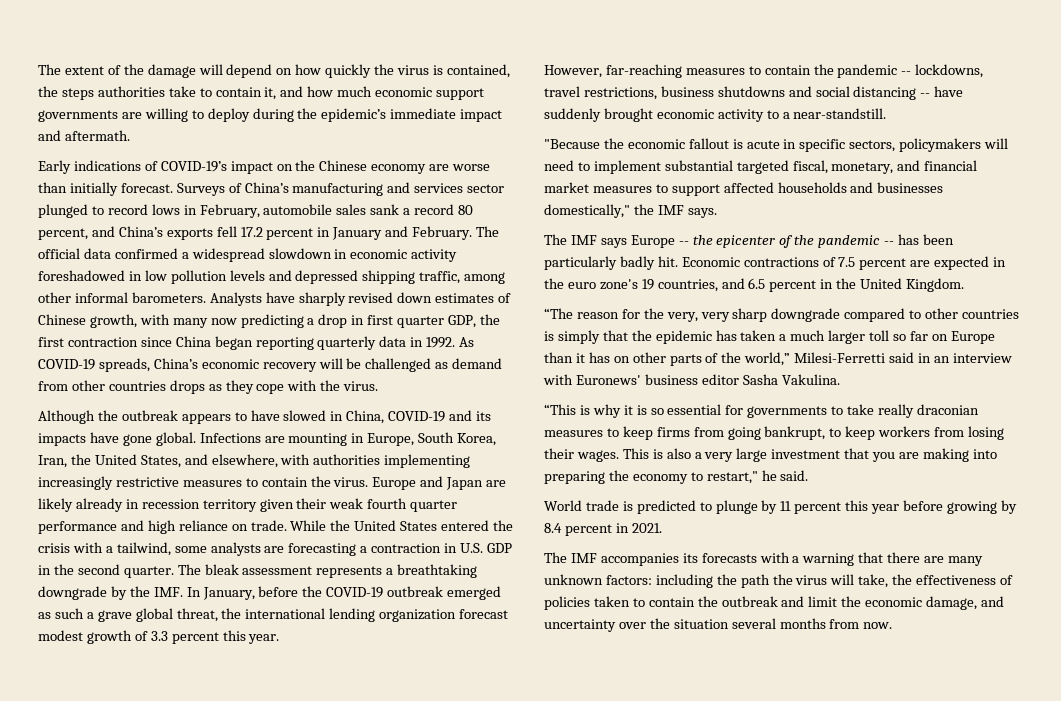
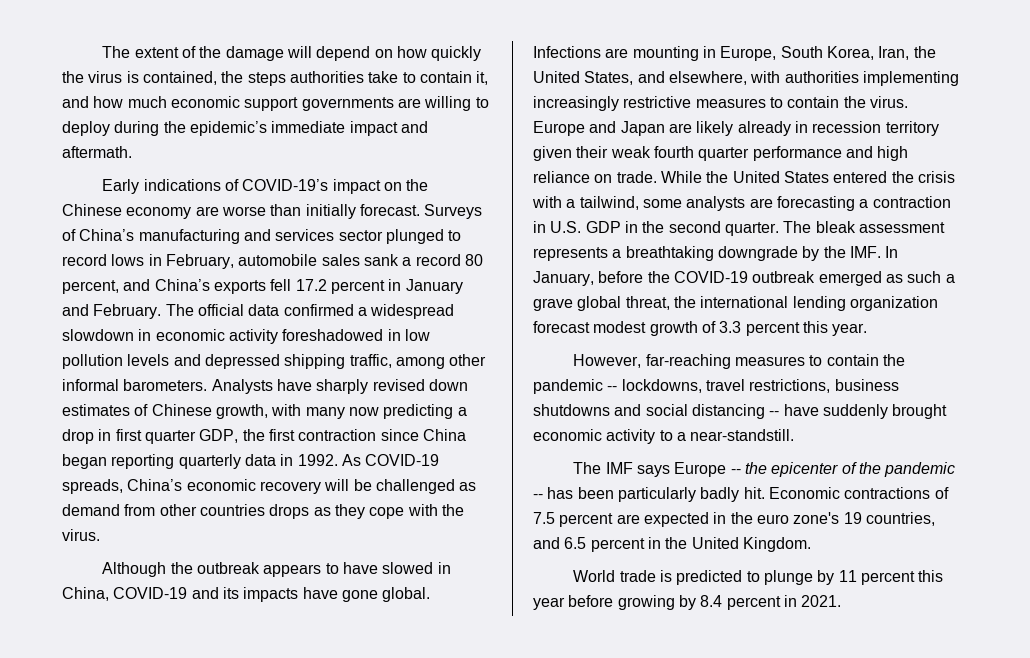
[544,138,1009,152] [544,160,978,174] [544,182,944,196] [544,204,717,218] // "Because the economic fallout is acute in specific sectors, policymakers will need to implement substantial targeted fiscal, monetary, and financial market measures to support affected households and businesses domestically," the IMF says. -> (795, 435) none
[544,308,1020,322] [544,330,995,344] [544,352,1012,366] [543,374,840,385] [544,404,979,418] [544,426,1005,440] [544,448,997,462] [544,470,809,484] // “The reason for the very, very sharp downgrade compared to other countries is simply that the epidemic has taken a much larger toll so far on Europe than it has on other parts of the world,” Milesi-Ferretti said in an interview with Euronews' business editor Sasha Vakulina. // “This is why it is so essential for governments to take really draconian measures to keep firms from going bankrupt, to keep workers from losing their wages. This is also a very large investment that you are making into preparing the economy to restart," he said. -> (811, 544) none
[544,552,984,566] [544,574,1014,588] [544,596,1005,610] [544,618,893,632] // The IMF accompanies its forecasts with a warning that there are many unknown factors: including the path the virus will take, the effectiveness of policies taken to contain the outbreak and limit the economic damage, and uncertainty over the situation several months from now. -> (842, 601) none

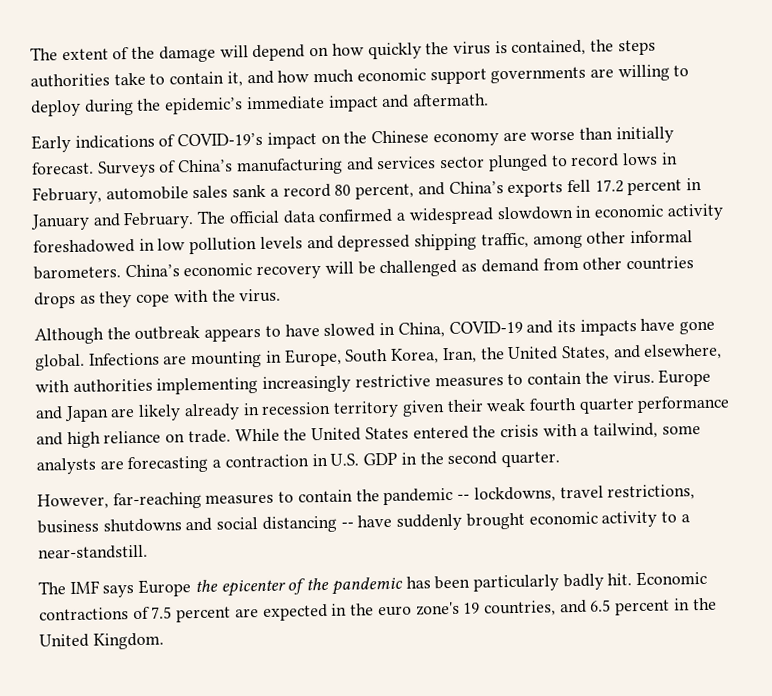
[211,379,468,394] [62,404,467,419] [62,429,466,444] [62,454,440,469] [62,479,123,494] Analysts have sharply revised down estimates of Chinese growth, with many now predicting a drop in first quarter GDP, the first contraction since China began reporting quarterly data in 1992. As COVID-19 spreads, -> (121, 272) none
[783,221,945,233] [533,246,899,261] [533,271,955,286] [533,296,938,311] [533,321,868,336] The bleak assessment represents a breathtaking downgrade by the IMF. In January, before the COVID-19 outbreak emerged as such a grave global threat, the international lending organization forecast modest growth of 3.3 percent this year. -> (560, 459) none
[730,469,741,474] -- -> (192, 588) none
[533,494,543,499] -- -> (403, 585) none
[573,570,944,585] [533,595,842,610] // World trade is predicted to plunge by 11 percent this year before growing by 8.4 percent in 2021. -> (164, 641) none

